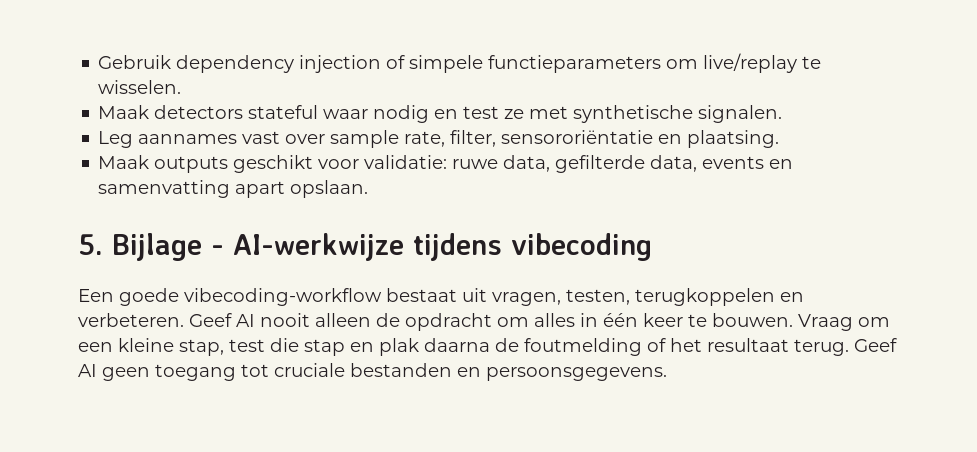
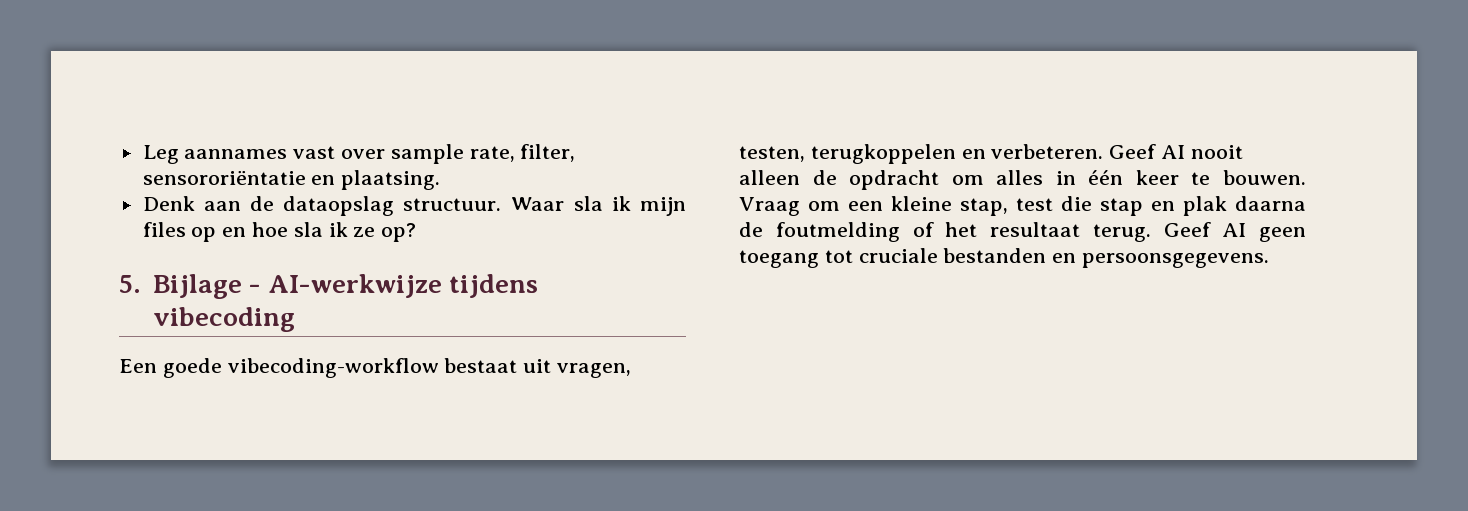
[98,53,822,73] [98,80,182,94] [98,105,783,123] Gebruik dependency injection of simpele functieparameters om live/replay te wisselen. // Maak detectors stateful waar nodig en test ze met synthetische signalen. // -> (142, 154) none
[98,155,794,173] [98,180,369,198] Maak outputs geschikt voor validatie: ruwe data, gefilterde data, events en samenvatting apart opslaan. -> [142,196,686,216] [142,222,417,242] Denk aan de dataopslag structuur. Waar sla ik mijn files op en hoe sla ik ze op?

